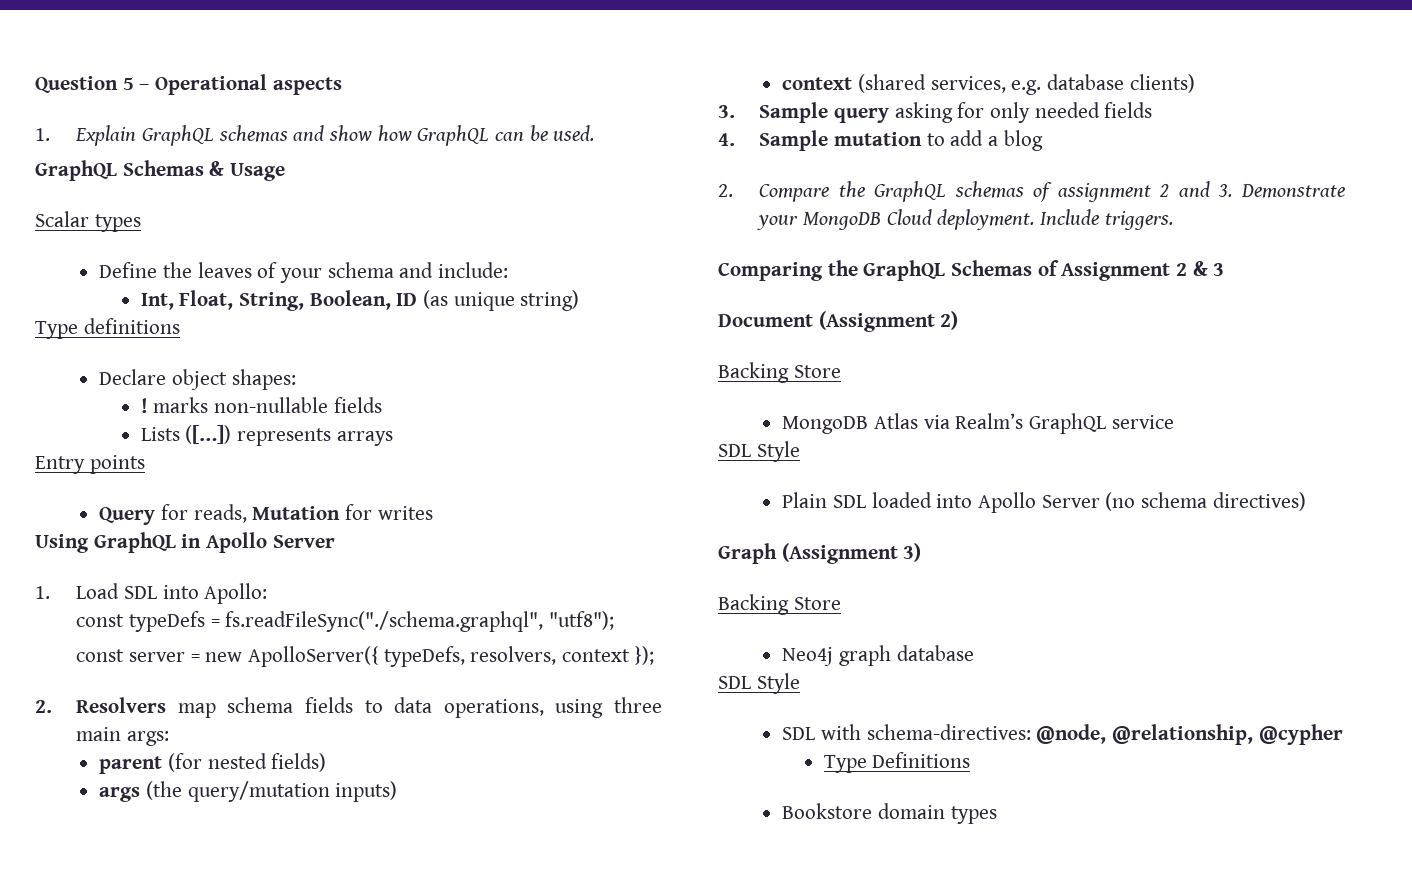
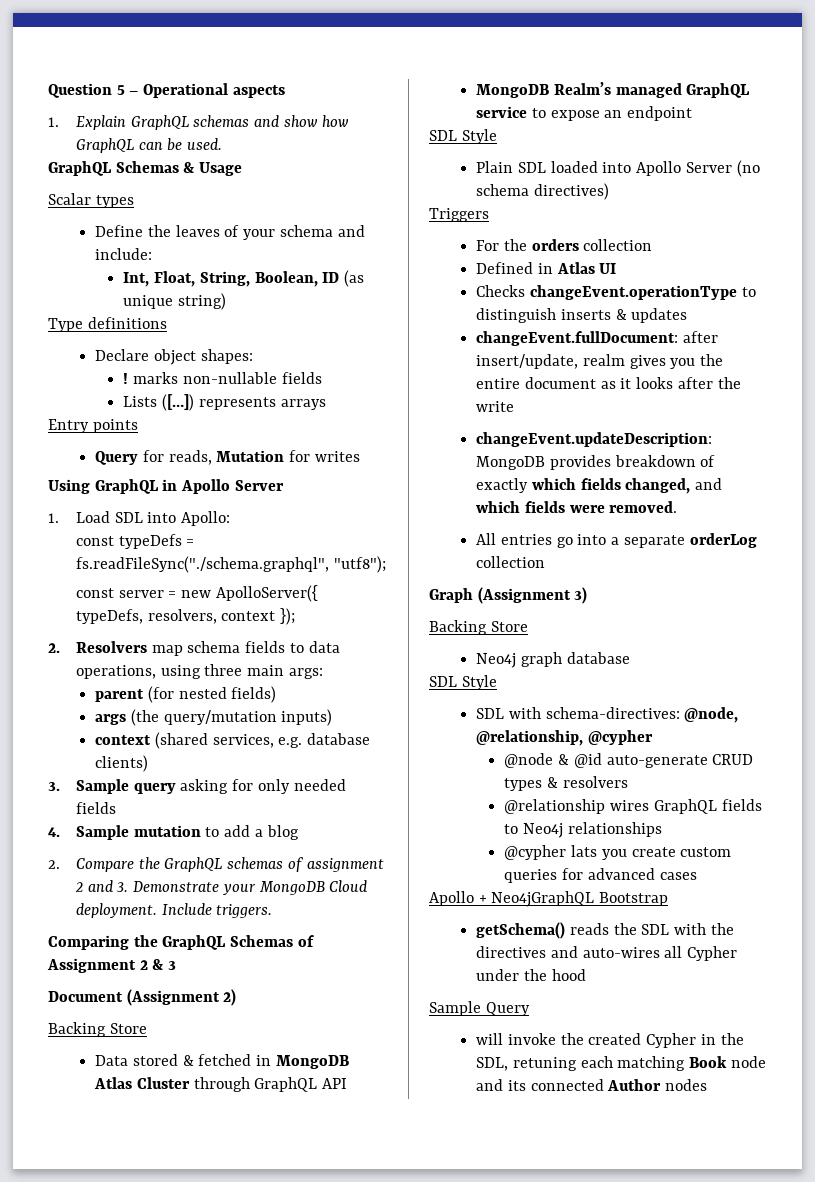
[782,413,1174,434] MongoDB Atlas via Realm’s GraphQL service -> [95,1054,349,1069] [94,1077,348,1092] [476,82,750,98] [476,106,693,121] Data stored & fetched in MongoDB Atlas Cluster through GraphQL API // MongoDB Realm’s managed GraphQL service to expose an endpoint
(1306, 501) none -> [429,208,489,222] [476,239,653,251] [476,262,617,274] [476,285,756,300] [476,308,688,323] [476,331,719,346] [476,354,724,369] [476,377,741,389] [476,401,515,412] [476,432,713,447] [476,455,716,470] [476,478,723,494] [476,501,678,513] [476,533,757,548] [476,556,546,568] // Triggers // For the orders collection // Defined in Atlas UI // Checks changeEvent.operationType to distinguish inserts & updates // changeEvent.fullDocument: after insert/update, realm gives you the entire document as it looks after the write // changeEvent.updateDescription: MongoDB provides breakdown of exactly which fields changed, and which fields were removed. // All entries go into a separate orderLog collection
[823,752,971,773] [782,803,997,824] Type Definitions // Bookstore domain types -> [504,753,754,768] [504,776,628,791] [504,799,762,814] [504,822,662,838] [504,845,732,860] [504,868,697,883] [429,891,669,907] [476,922,734,939] [476,946,738,961] [476,969,586,981] [429,1001,530,1016] [476,1033,744,1048] [476,1056,766,1071] [476,1079,708,1091] @node & @id auto-generate CRUD types & resolvers // @relationship wires GraphQL fields to Neo4j relationships // @cypher lats you create custom queries for advanced cases // Apollo + Neo4jGraphQL Bootstrap // getSchema() reads the SDL with the directives and auto-wires all Cypher under the hood // Sample Query // will invoke the created Cypher in the SDL, retuning each matching Book node and its connected Author nodes

